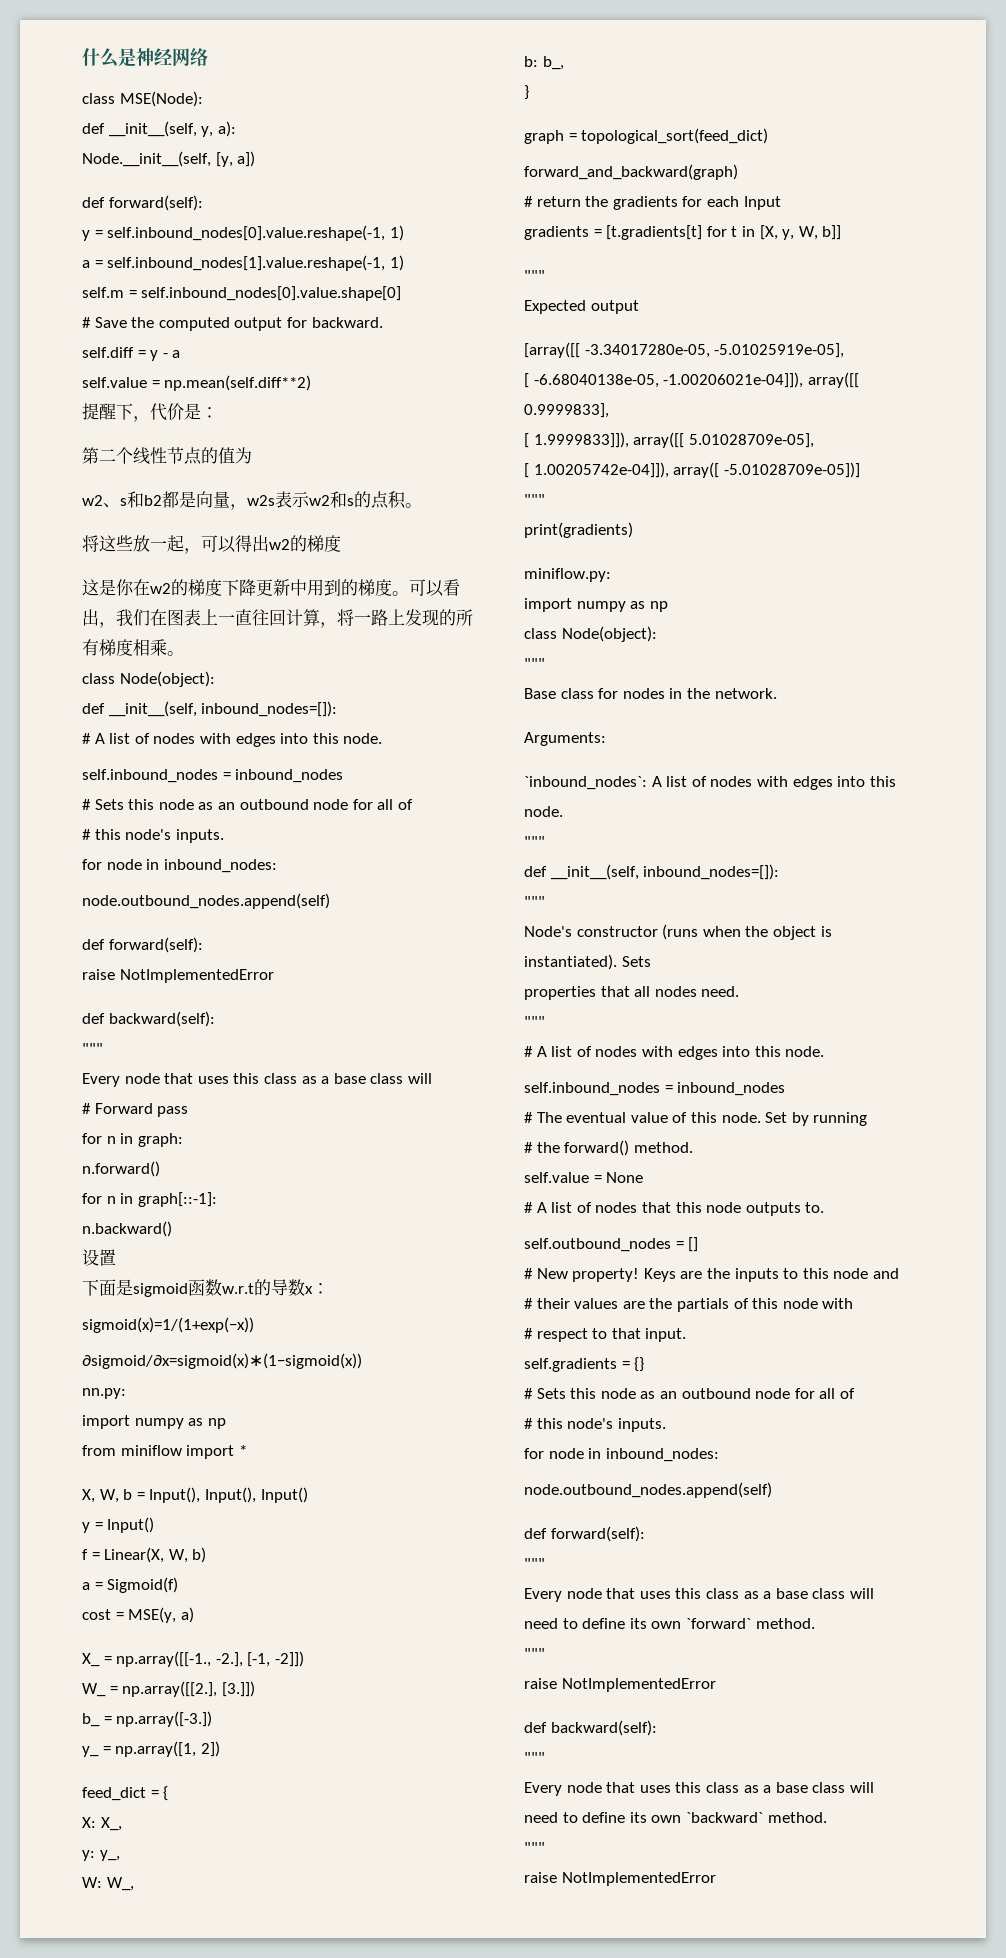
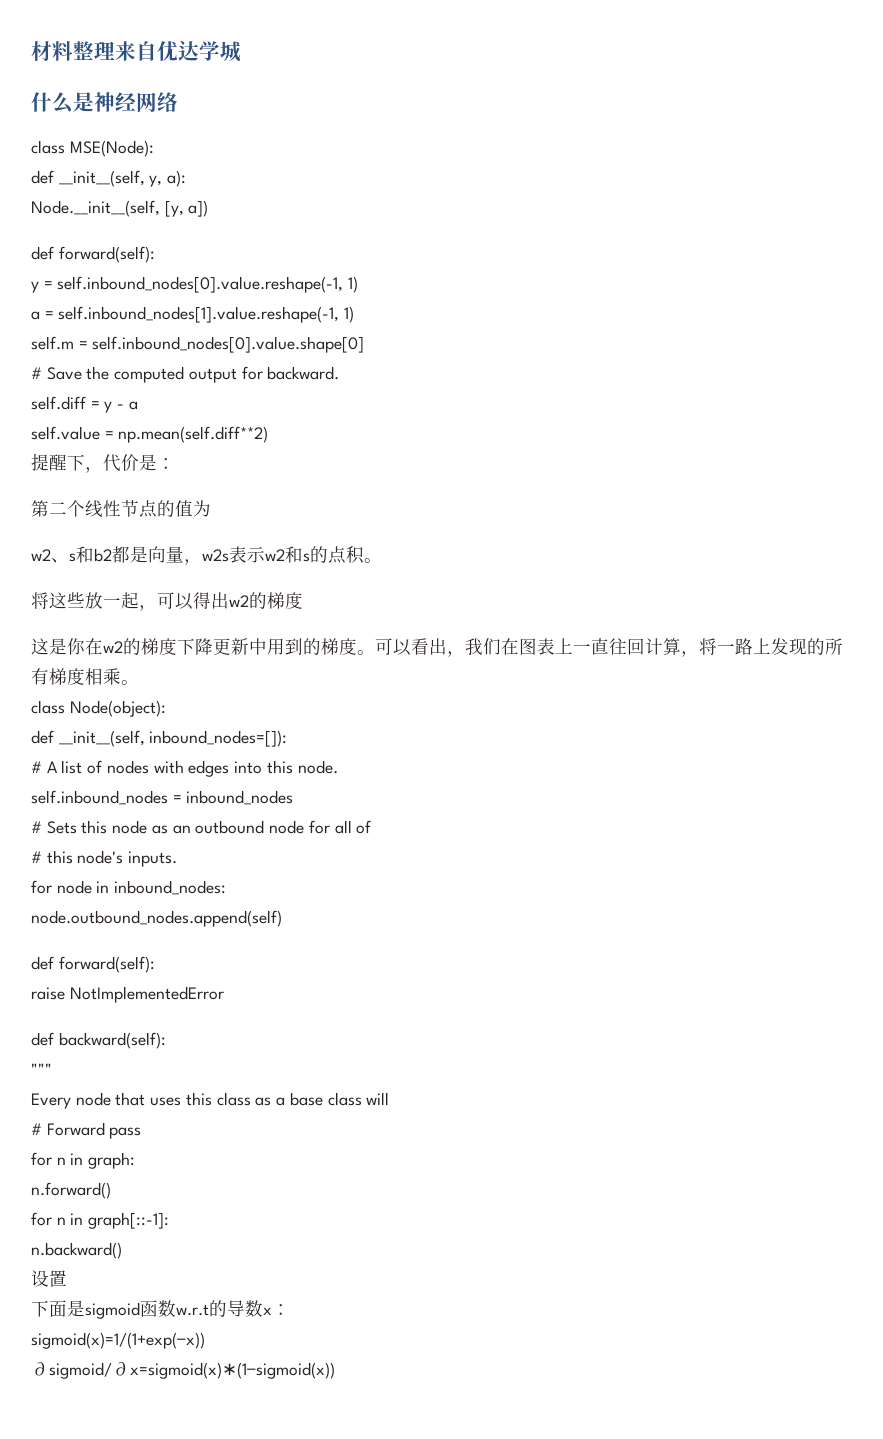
(82, 57) none -> [31,41,241,62] 材料整理来自优达学城 //
[82,1388,126,1399] [82,1415,226,1429] [82,1445,247,1459] [82,1487,308,1503] [82,1517,155,1533] [82,1547,207,1563] [82,1577,179,1593] [82,1607,194,1623] [82,1651,304,1667] [82,1681,255,1697] [82,1711,213,1727] [82,1741,220,1757] [82,1786,169,1801] [82,1817,122,1831] [82,1850,120,1861] [82,1877,134,1891] [524,56,564,70] [524,85,529,100] [524,128,769,144] [524,164,738,180] [524,196,781,210] [524,225,842,240] [524,270,545,281] [524,300,639,314] [524,342,845,358] [524,372,859,388] [524,403,609,418] [524,432,814,448] [524,462,860,478] [524,494,545,505] [524,522,633,538] [524,568,611,582] [524,598,668,612] [524,626,657,642] [524,658,545,669] [524,688,777,699] [524,732,606,746] [524,776,896,790] [524,806,563,817] [524,836,545,847] [524,864,780,880] [524,896,545,907] [524,924,832,940] [524,954,651,970] [524,986,740,1000] [524,1016,545,1027] [524,1046,825,1060] [524,1082,786,1096] [524,1112,868,1126] [524,1140,693,1156] [524,1172,644,1183] [524,1202,825,1216] [524,1237,699,1252] [524,1268,899,1282] [524,1298,854,1312] [524,1328,687,1342] [524,1357,645,1372] [524,1388,855,1399] [524,1418,666,1432] [524,1448,719,1462] [524,1482,772,1498] [524,1526,645,1542] [524,1558,545,1569] [524,1588,874,1602] [524,1618,815,1629] [524,1648,545,1659] [524,1678,716,1692] [524,1720,657,1736] [524,1752,545,1763] [524,1782,874,1796] [524,1812,827,1823] [524,1842,545,1853] [524,1872,716,1886] // nn.py: // import numpy as np // from miniflow import * // X, W, b = Input(), Input(), Input() // y = Input() // f = Linear(X, W, b) // a = Sigmoid(f) // cost = MSE(y, a) // X_ = np.array([[-1., -2.], [-1, -2]]) // W_ = np.array([[2.], [3.]]) // b_ = np.array([-3.]) // y_ = np.array([1, 2]) // feed_dict = { // X: X_, // y: y_, // W: W_, // b: b_, // } // graph = topological_sort(feed_dict) // forward_and_backward(graph) // # return the gradients for each Input // gradients = [t.gradients[t] for t in [X, y, W, b]] // """ // Expected output // [array([[ -3.34017280e-05, -5.01025919e-05], // [ -6.68040138e-05, -1.00206021e-04]]), array([[ 0.9999833], // [ 1.9999833]]), array([[ 5.01028709e-05], // [ 1.00205742e-04]]), array([ -5.01028709e-05])] // """ // print(gradients) // miniflow.py: // import numpy as np // class Node(object): // """ // Base class for nodes in the network. // Arguments: // `inbound_nodes`: A list of nodes with edges into this node. // """ // def __init__(self, inbound_nodes=[]): // """ // Node's constructor (runs when the object is instantiated). Sets // properties that all nodes need. // """ // # A list of nodes with edges into this node. // self.inbound_nodes = inbound_nodes // # The eventual value of this node. Set by running // # the forward() method. // self.value = None // # A list of nodes that this node outputs to. // self.outbound_nodes = [] // # New property! Keys are the inputs to this node and // # their values are the partials of this node with // # respect to that input. // self.gradients = {} // # Sets this node as an outbound node for all of // # this node's inputs. // for node in inbound_nodes: // node.outbound_nodes.append(self) // def forward(self): // """ // Every node that uses this class as a base class will // need to define its own `forward` method. // """ // raise NotImplementedError // def backward(self): // """ // Every node that uses this class as a base class will // need to define its own `backward` method. // """ // raise NotImplementedError -> (335, 1370) none

